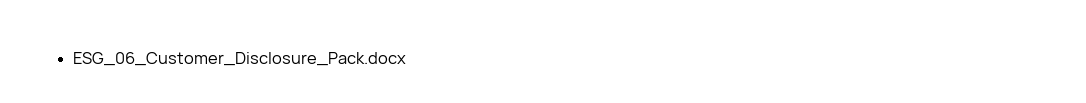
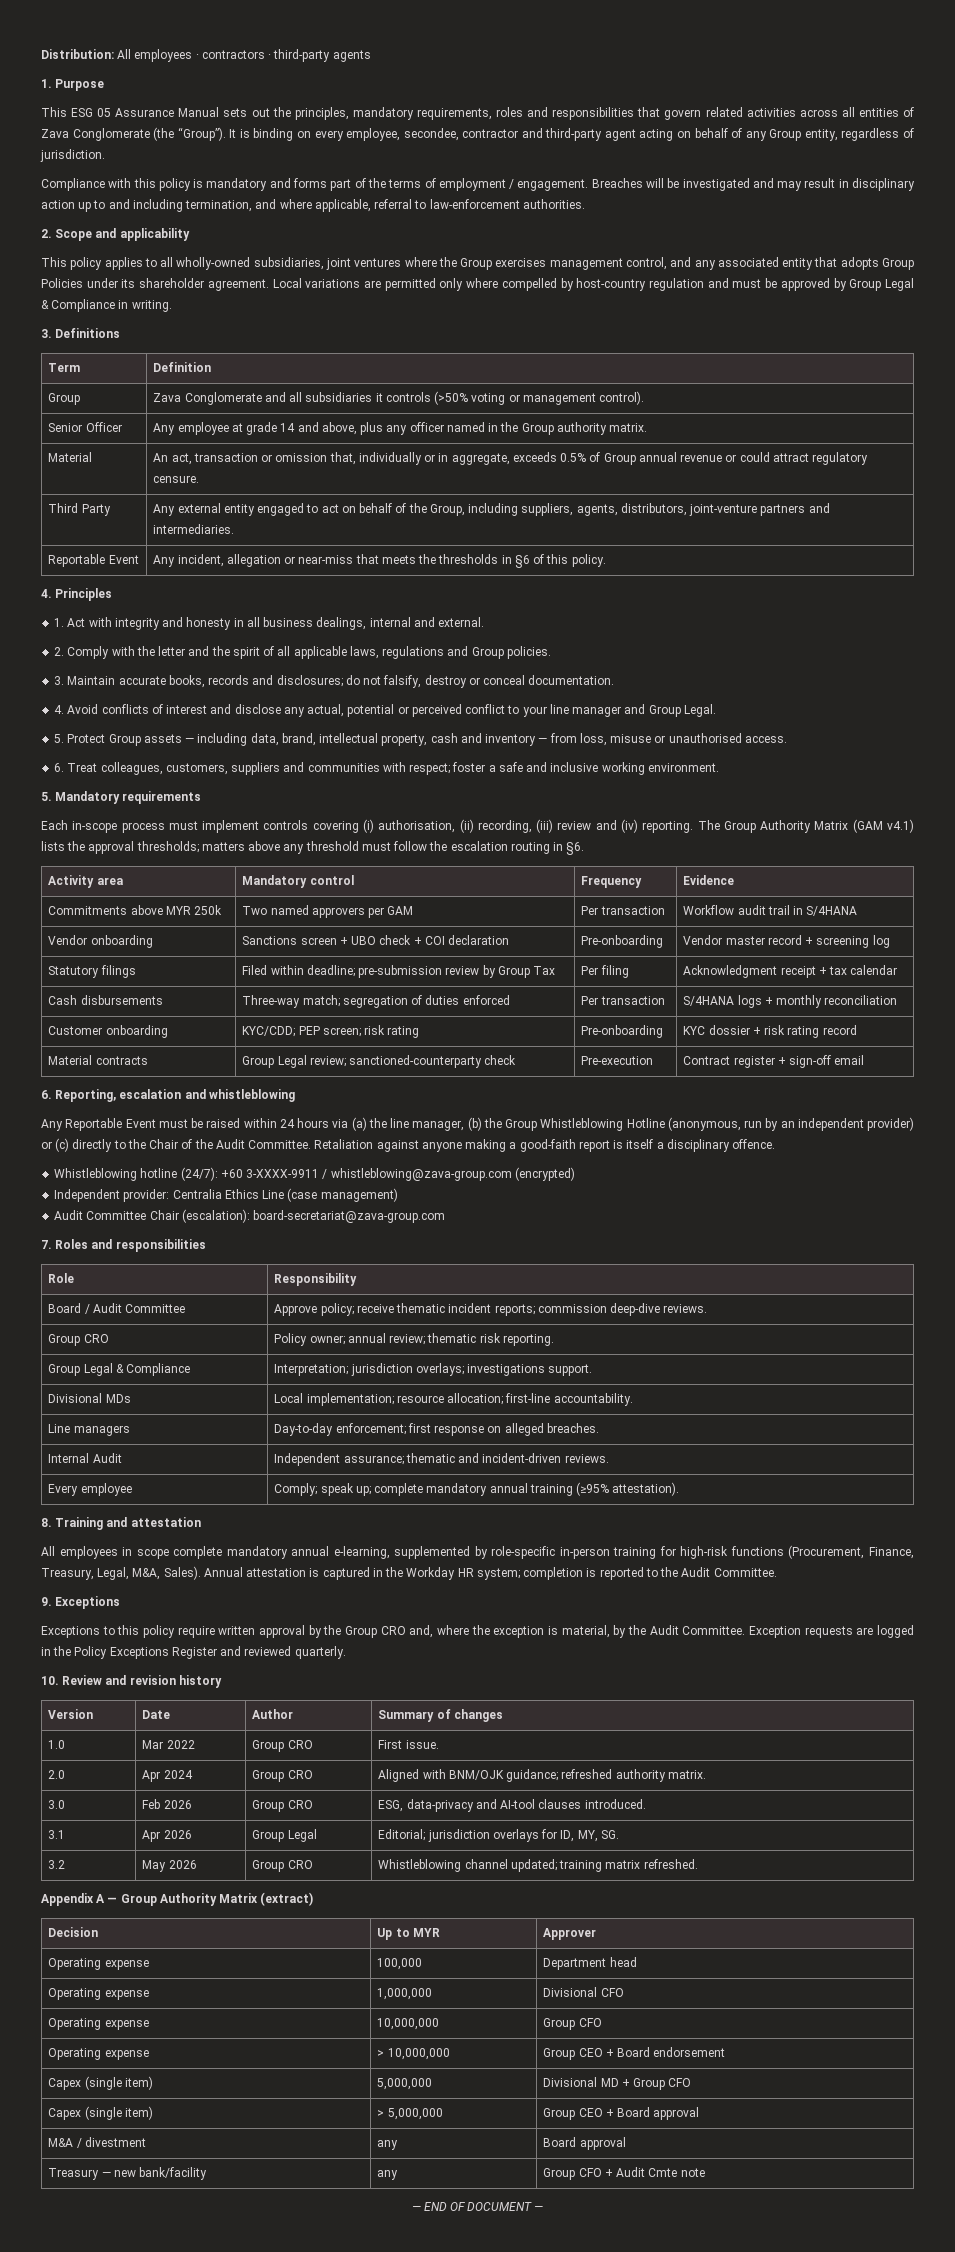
[73,52,407,66] ESG_06_Customer_Disclosure_Pack.docx -> [41,49,371,62] [41,79,105,91] [41,107,914,120] [41,127,915,141] [40,149,105,162] [41,178,915,191] [41,199,585,212] [41,228,190,241] [41,257,915,270] [41,278,914,291] [41,299,172,312] [41,328,121,338] [48,363,81,372] [153,362,212,372] [48,393,81,405] [153,391,645,405] [48,422,122,432] [153,422,648,435] [48,452,93,462] [153,452,869,465] [153,475,200,483] [48,503,111,516] [153,503,830,516] [153,524,235,534] [48,554,139,567] [153,554,606,568] [41,588,113,601] [54,617,485,630] [54,646,551,659] [54,675,615,688] [54,704,716,717] [54,733,787,746] [54,762,719,775] [41,791,202,804] [41,819,915,833] [41,841,585,855] [48,875,123,888] [242,875,354,888] [581,876,643,888] [683,875,735,885] [48,905,223,915] [242,905,414,918] [581,906,665,915] [683,905,858,916] [48,935,153,948] [242,935,510,945] [581,935,664,948] [683,935,890,948] [48,965,136,978] [242,965,556,978] [581,965,629,978] [683,965,898,978] [48,995,163,1005] [242,995,510,1008] [581,996,665,1005] [683,995,898,1008] [48,1025,168,1038] [242,1025,420,1038] [581,1025,664,1038] [683,1025,857,1038] [48,1055,148,1065] [242,1055,517,1068] [581,1056,654,1065] [683,1055,865,1068] [41,1089,295,1102] [41,1117,914,1131] [41,1138,776,1152] [54,1167,575,1181] [54,1188,398,1202] [54,1209,446,1223] [41,1239,206,1252] [48,1273,75,1283] [274,1273,358,1286] [48,1303,186,1314] [274,1303,708,1316] [48,1334,109,1346] [274,1333,554,1346] [48,1363,191,1376] [274,1363,593,1376] [48,1393,131,1403] [274,1393,633,1406] [48,1424,130,1436] [274,1423,599,1436] [48,1453,122,1463] [274,1453,609,1466] [48,1483,132,1496] [274,1482,680,1496] [41,1517,201,1530] [41,1545,914,1559] [41,1566,777,1580] [41,1596,121,1609] [41,1625,914,1638] [41,1646,346,1659] [41,1675,222,1688] [48,1709,94,1719] [142,1710,171,1719] [252,1709,294,1719] [378,1709,503,1722] [48,1740,66,1749] [142,1740,195,1749] [252,1740,313,1752] [378,1740,439,1749] [48,1770,66,1779] [142,1770,193,1782] [252,1770,313,1782] [378,1769,706,1782] [48,1800,66,1809] [142,1799,192,1809] [252,1800,313,1812] [378,1799,646,1812] [48,1830,66,1839] [142,1830,192,1842] [252,1829,317,1842] [378,1829,619,1842] [48,1860,66,1869] [142,1860,197,1872] [252,1860,313,1872] [378,1859,698,1872] [41,1892,314,1906] [48,1927,99,1937] [377,1928,440,1940] [543,1928,597,1940] [48,1958,149,1970] [377,1958,423,1970] [543,1957,637,1970] [48,1988,149,2000] [377,1988,433,2000] [543,1987,624,1997] [48,2018,149,2030] [377,2018,440,2030] [543,2018,602,2030] [48,2048,149,2060] [377,2048,450,2060] [543,2047,726,2060] [48,2076,153,2090] [377,2078,433,2090] [543,2077,692,2090] [48,2106,153,2120] [377,2108,443,2120] [543,2107,700,2120] [48,2137,146,2148] [377,2140,399,2150] [543,2137,626,2150] [48,2167,208,2180] [377,2170,399,2180] [543,2167,705,2180] [411,2202,544,2211] Distribution: All employees · contractors · third-party agents // 1. Purpose // This ESG 05 Assurance Manual sets out the principles, mandatory requirements, roles and responsibilities that govern related activities across all entities of Zava Conglomerate (the “Group”). It is binding on every employee, secondee, contractor and third-party agent acting on behalf of any Group entity, regardless of jurisdiction. // Compliance with this policy is mandatory and forms part of the terms of employment / engagement. Breaches will be investigated and may result in disciplinary action up to and including termination, and where applicable, referral to law-enforcement authorities. // 2. Scope and applicability // This policy applies to all wholly-owned subsidiaries, joint ventures where the Group exercises management control, and any associated entity that adopts Group Policies under its shareholder agreement. Local variations are permitted only where compelled by host-country regulation and must be approved by Group Legal & Compliance in writing. // 3. Definitions // Term | Definition // Group | Zava Conglomerate and all subsidiaries it controls (>50% voting or management control). // Senior Officer | Any employee at grade 14 and above, plus any officer named in the Group authority matrix. // Material | An act, transaction or omission that, individually or in aggregate, exceeds 0.5% of Group annual revenue or could attract regulatory censure. // Third Party | Any external entity engaged to act on behalf of the Group, including suppliers, agents, distributors, joint-venture partners and intermediaries. // Reportable Event | Any incident, allegation or near-miss that meets the thresholds in §6 of this policy. // 4. Principles // 1. Act with integrity and honesty in all business dealings, internal and external. // 2. Comply with the letter and the spirit of all applicable laws, regulations and Group policies. // 3. Maintain accurate books, records and disclosures; do not falsify, destroy or conceal documentation. // 4. Avoid conflicts of interest and disclose any actual, potential or perceived conflict to your line manager and Group Legal. // 5. Protect Group assets — including data, brand, intellectual property, cash and inventory — from loss, misuse or unauthorised access. // 6. Treat colleagues, customers, suppliers and communities with respect; foster a safe and inclusive working environment. // 5. Mandatory requirements // Each in-scope process must implement controls covering (i) authorisation, (ii) recording, (iii) review and (iv) reporting. The Group Authority Matrix (GAM v4.1) lists the approval thresholds; matters above any threshold must follow the escalation routing in §6. // Activity area | Mandatory control | Frequency | Evidence // Commitments above MYR 250k | Two named approvers per GAM | Per transaction | Workflow audit trail in S/4HANA // Vendor onboarding | Sanctions screen + UBO check + COI declaration | Pre-onboarding | Vendor master record + screening log // Statutory filings | Filed within deadline; pre-submission review by Group Tax | Per filing | Acknowledgment receipt + tax calendar // Cash disbursements | Three-way match; segregation of duties enforced | Per transaction | S/4HANA logs + monthly reconciliation // Customer onboarding | KYC/CDD; PEP screen; risk rating | Pre-onboarding | KYC dossier + risk rating record // Material contracts | Group Legal review; sanctioned-counterparty check | Pre-execution | Contract register + sign-off email // 6. Reporting, escalation and whistleblowing // Any Reportable Event must be raised within 24 hours via (a) the line manager, (b) the Group Whistleblowing Hotline (anonymous, run by an independent provider) or (c) directly to the Chair of the Audit Committee. Retaliation against anyone making a good-faith report is itself a disciplinary offence. // Whistleblowing hotline (24/7): +60 3-XXXX-9911 / whistleblowing@zava-group.com (encrypted) // Independent provider: Centralia Ethics Line (case management) // Audit Committee Chair (escalation): board-secretariat@zava-group.com // 7. Roles and responsibilities // Role | Responsibility // Board / Audit Committee | Approve policy; receive thematic incident reports; commission deep-dive reviews. // Group CRO | Policy owner; annual review; thematic risk reporting. // Group Legal & Compliance | Interpretation; jurisdiction overlays; investigations support. // Divisional MDs | Local implementation; resource allocation; first-line accountability. // Line managers | Day-to-day enforcement; first response on alleged breaches. // Internal Audit | Independent assurance; thematic and incident-driven reviews. // Every employee | Comply; speak up; complete mandatory annual training (≥95% attestation). // 8. Training and attestation // All employees in scope complete mandatory annual e-learning, supplemented by role-specific in-person training for high-risk functions (Procurement, Finance, Treasury, Legal, M&A, Sales). Annual attestation is captured in the Workday HR system; completion is reported to the Audit Committee. // 9. Exceptions // Exceptions to this policy require written approval by the Group CRO and, where the exception is material, by the Audit Committee. Exception requests are logged in the Policy Exceptions Register and reviewed quarterly. // 10. Review and revision history // Version | Date | Author | Summary of changes // 1.0 | Mar 2022 | Group CRO | First issue. // 2.0 | Apr 2024 | Group CRO | Aligned with BNM/OJK guidance; refreshed authority matrix. // 3.0 | Feb 2026 | Group CRO | ESG, data-privacy and AI-tool clauses introduced. // 3.1 | Apr 2026 | Group Legal | Editorial; jurisdiction overlays for ID, MY, SG. // 3.2 | May 2026 | Group CRO | Whistleblowing channel updated; training matrix refreshed. // Appendix A — Group Authority Matrix (extract) // Decision | Up to MYR | Approver // Operating expense | 100,000 | Department head // Operating expense | 1,000,000 | Divisional CFO // Operating expense | 10,000,000 | Group CFO // Operating expense | > 10,000,000 | Group CEO + Board endorsement // Capex (single item) | 5,000,000 | Divisional MD + Group CFO // Capex (single item) | > 5,000,000 | Group CEO + Board approval // M&A / divestment | any | Board approval // Treasury — new bank/facility | any | Group CFO + Audit Cmte note // — END OF DOCUMENT —

